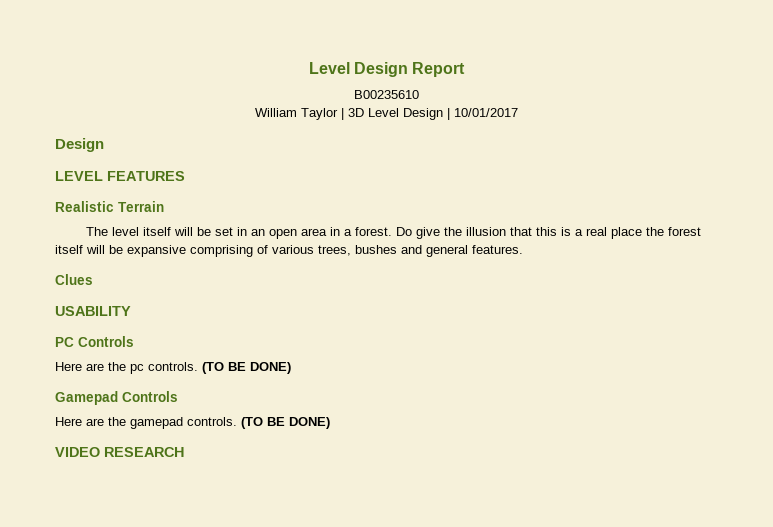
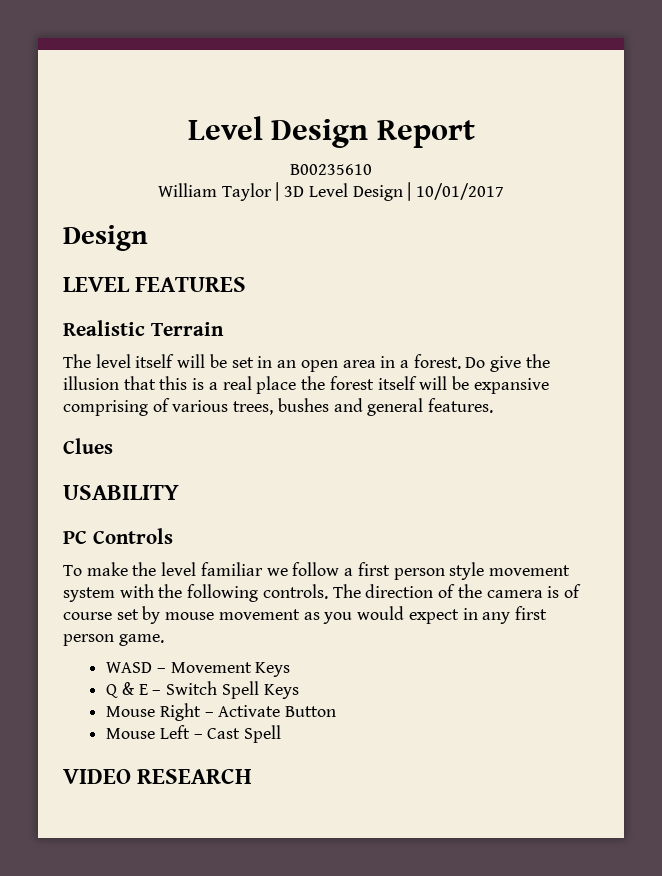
[55,362,291,374] [55,391,178,405] [55,417,330,429] Here are the pc controls. (TO BE DONE) // Gamepad Controls // Here are the gamepad controls. (TO BE DONE) -> [63,562,570,580] [63,584,581,602] [63,606,547,624] [63,634,164,646] [106,662,291,677] [106,681,299,699] [106,703,337,721] [106,725,282,743] To make the level familiar we follow a first person style movement system with the following controls. The direction of the camera is of course set by mouse movement as you would expect in any first person game. // WASD – Movement Keys // Q & E – Switch Spell Keys // Mouse Right – Activate Button // Mouse Left – Cast Spell

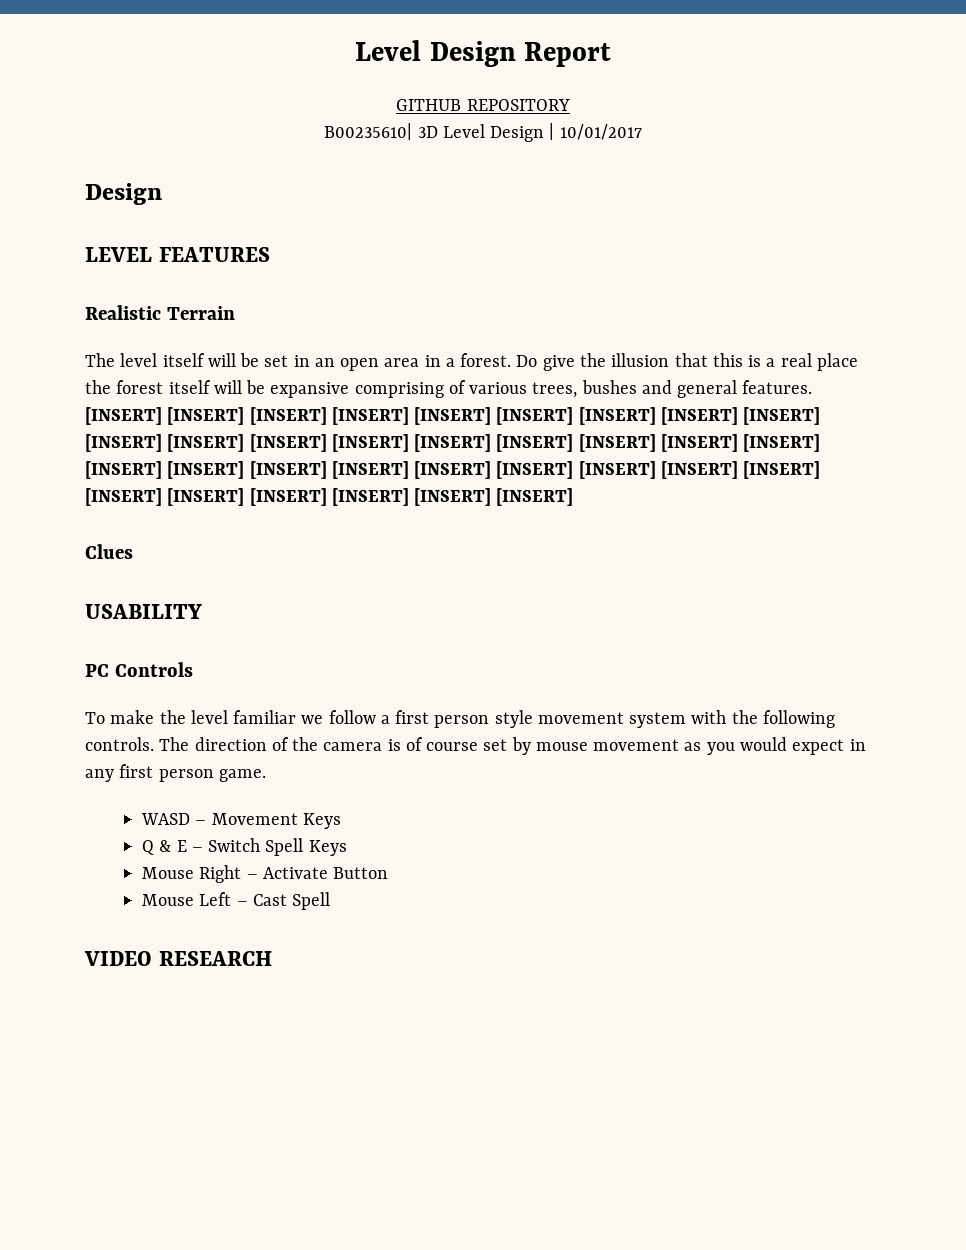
[290,164,372,175] [157,182,280,201] B00235610 // William Taylor | -> [396,99,570,111] [324,123,413,140] GITHUB REPOSITORY // B00235610|
(494, 405) none -> [85,407,821,425] [85,434,821,452] [85,461,821,479] [85,488,574,506] [INSERT] [INSERT] [INSERT] [INSERT] [INSERT] [INSERT] [INSERT] [INSERT] [INSERT] [INSERT] [INSERT] [INSERT] [INSERT] [INSERT] [INSERT] [INSERT] [INSERT] [INSERT] [INSERT] [INSERT] [INSERT] [INSERT] [INSERT] [INSERT] [INSERT] [INSERT] [INSERT] [INSERT] [INSERT] [INSERT] [INSERT] [INSERT] [INSERT]

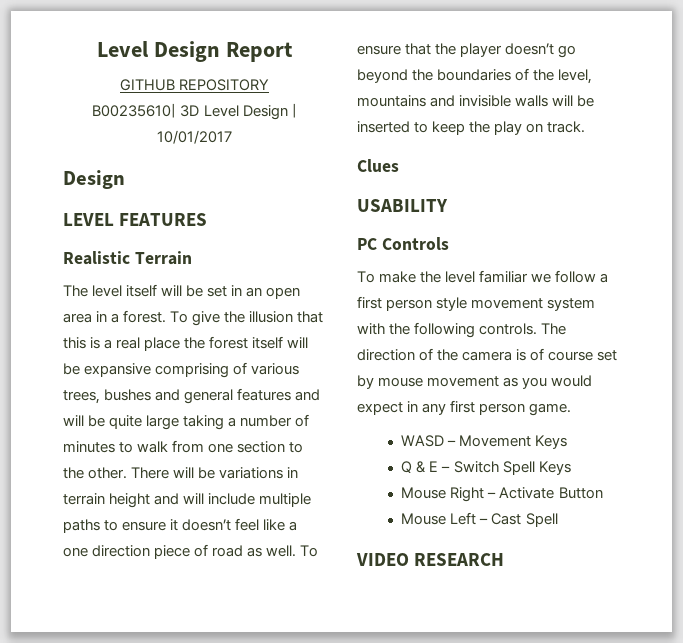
[516,355,538,367] Do -> [170,311,189,323] To
[742,380,813,394] [85,407,821,425] [85,434,821,452] [85,461,821,479] [85,488,574,506] features. [INSERT] [INSERT] [INSERT] [INSERT] [INSERT] [INSERT] [INSERT] [INSERT] [INSERT] [INSERT] [INSERT] [INSERT] [INSERT] [INSERT] [INSERT] [INSERT] [INSERT] [INSERT] [INSERT] [INSERT] [INSERT] [INSERT] [INSERT] [INSERT] [INSERT] [INSERT] [INSERT] [INSERT] [INSERT] [INSERT] [INSERT] [INSERT] [INSERT] -> [237,388,321,401] [63,414,310,430] [63,440,304,453] [63,467,299,479] [63,493,312,508] [63,518,298,533] [63,544,319,559] [357,43,577,58] [357,68,593,84] [357,95,595,107] [357,121,586,135] features and will be quite large taking a number of minutes to walk from one section to the other. There will be variations in terrain height and will include multiple paths to ensure it doesn’t feel like a one direction piece of road as well. To ensure that the player doesn’t go beyond the boundaries of the level, mountains and invisible walls will be inserted to keep the play on track.

